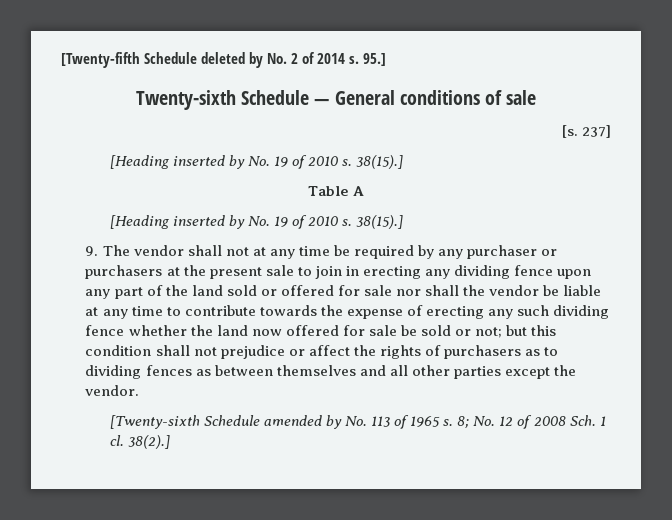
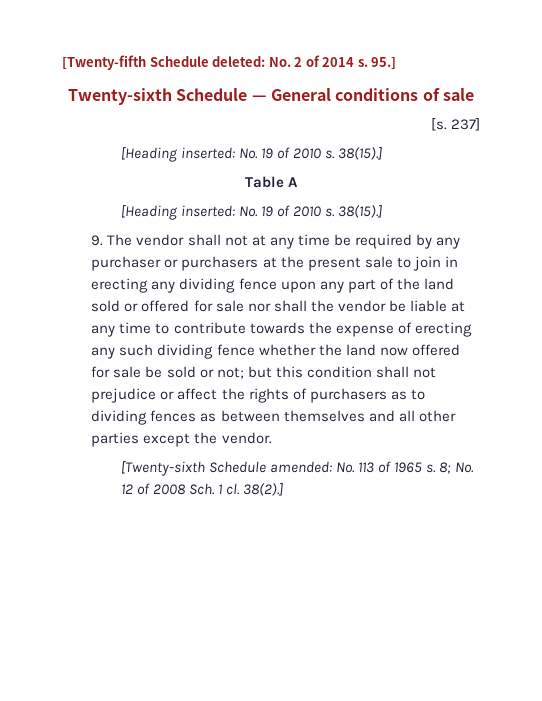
[201,52,263,68] deleted by -> [212,56,266,67] deleted:
[172,155,245,169] inserted by -> [180,147,235,159] inserted:
[172,215,245,229] inserted by -> [180,205,235,217] inserted:
[263,415,343,429] amended by -> [269,461,332,473] amended:

